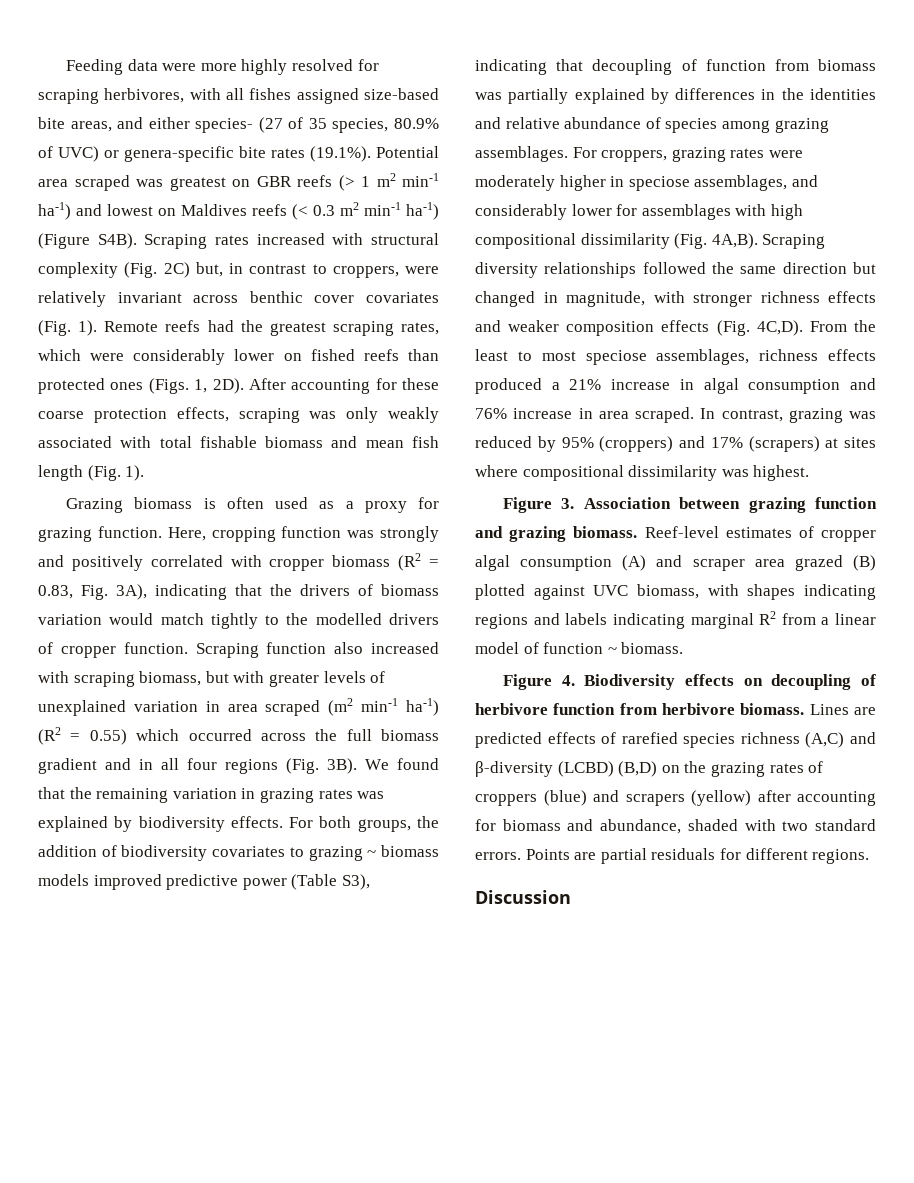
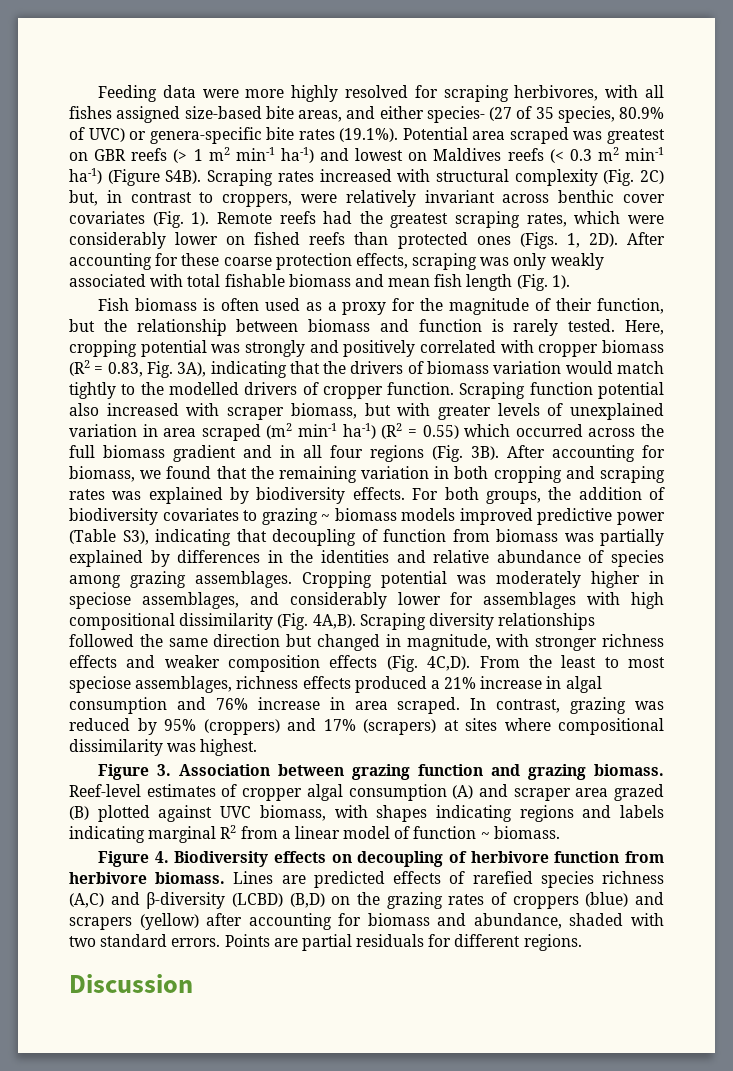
[66,498,124,513] Grazing -> [98,298,130,311] Fish
[38,526,162,542] grazing function. -> [420,298,664,315] [69,319,616,336] the magnitude of their function, but the relationship between biomass and function is rarely tested.
[281,526,342,538] function -> [140,340,207,357] potential
(327, 648) none -> [598,382,664,399] potential
[73,672,135,687] scraping -> [227,407,285,420] scraper
[365,759,389,770] We -> [507,445,665,462] [69,466,162,482] After accounting for biomass, we
[259,788,314,803] grazing -> [454,466,665,483] both cropping and scraping
[572,147,803,162] For croppers, grazing rates were -> [302,571,486,588] Cropping potential was

